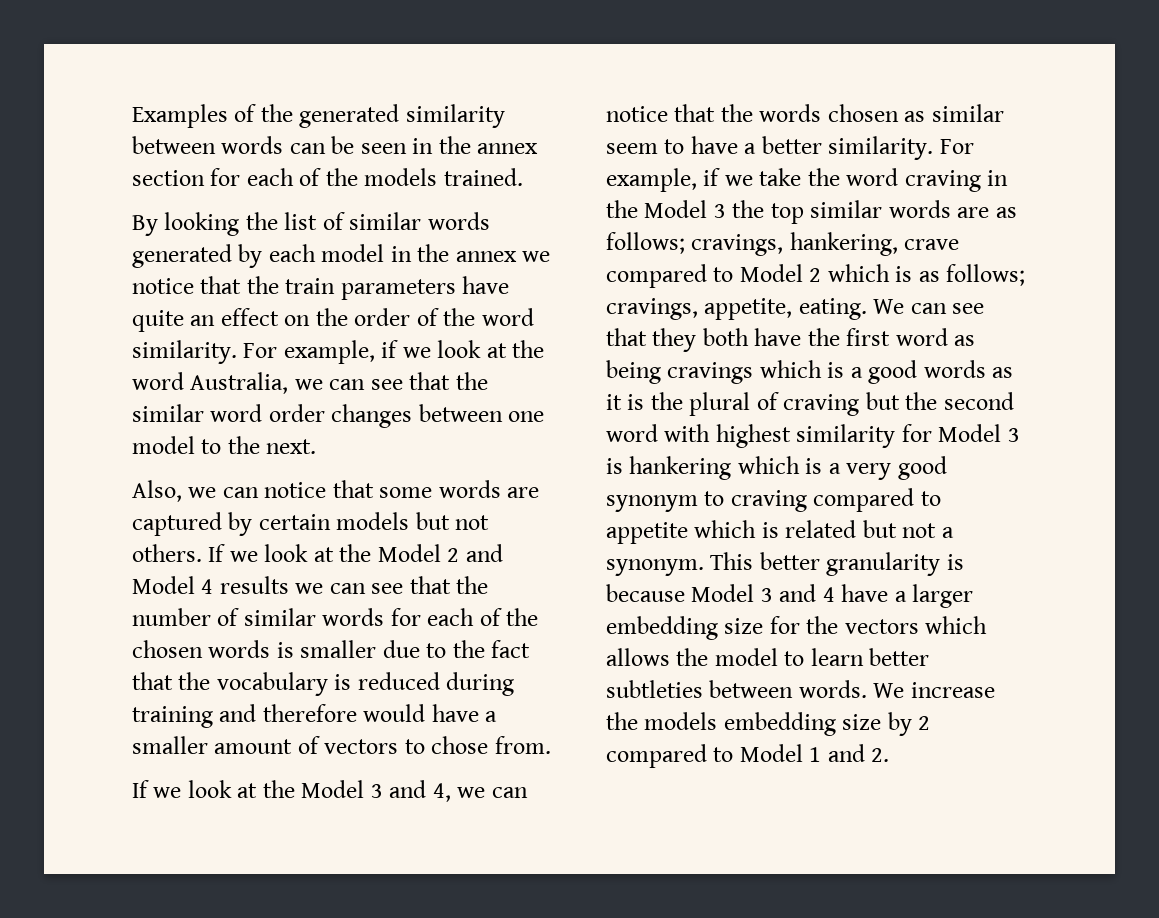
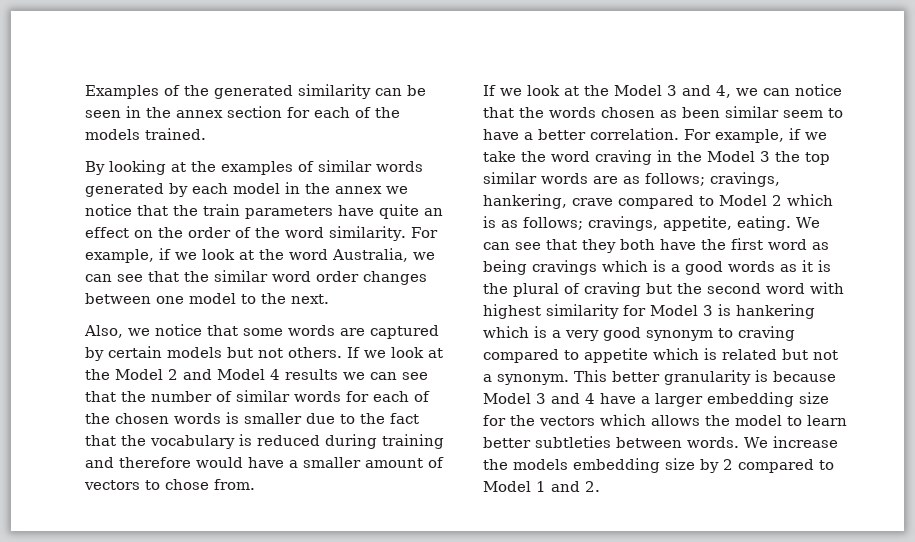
[132,136,284,154] between words -> (371, 91) none
[245,212,318,230] the list -> [171,161,293,175] at the examples
[222,487,259,498] can -> (150, 332) none
(926, 116) none -> [682,107,720,118] been
[828,136,934,160] similarity. -> [590,128,679,140] correlation.

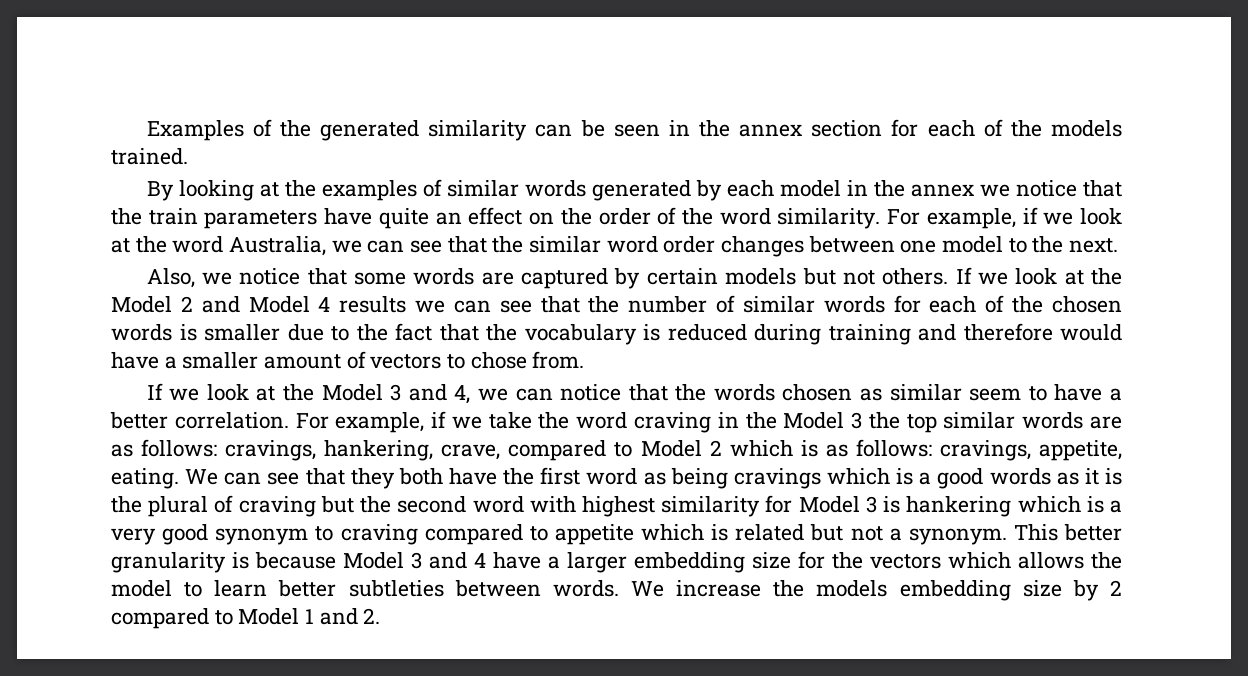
[682,107,720,118] been -> (883, 394) none
[645,173,705,186] follows; -> [141,439,218,457] follows:
[572,198,613,206] crave -> [441,444,501,460] crave,
[523,217,583,230] follows; -> [855,439,932,457] follows:

